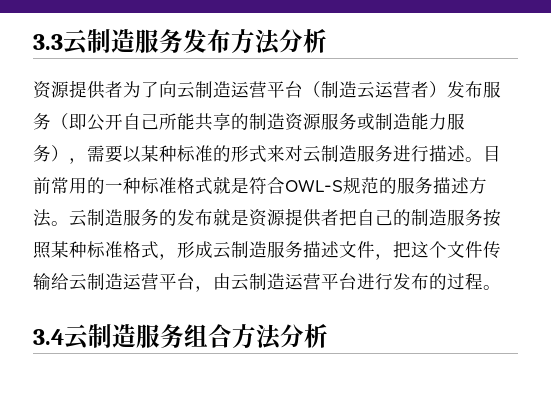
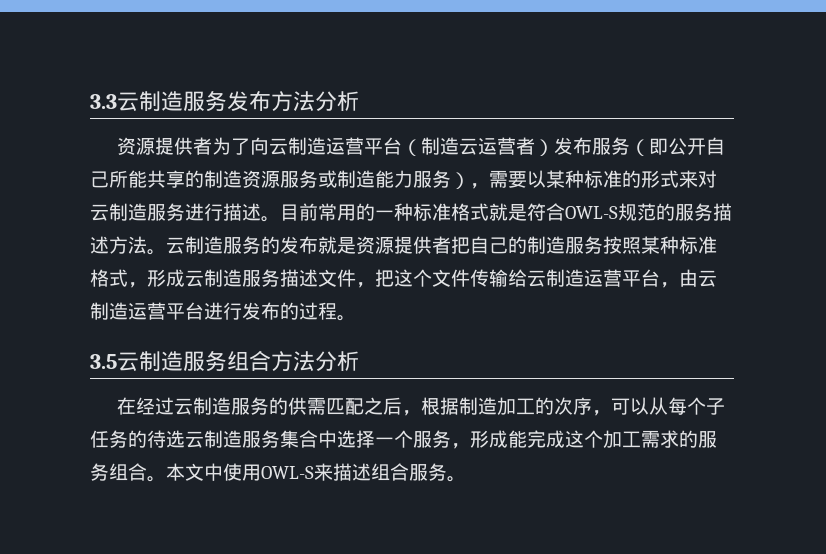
[33,329,64,345] 3.4 -> [90,354,117,369] 3.5
(328, 335) none -> [116,397,725,416] [90,430,717,449] [90,463,466,482] // 在经过云制造服务的供需匹配之后，根据制造加工的次序，可以从每个子任务的待选云制造服务集合中选择一个服务，形成能完成这个加工需求的服务组合。本文中使用OWL-S来描述组合服务。

